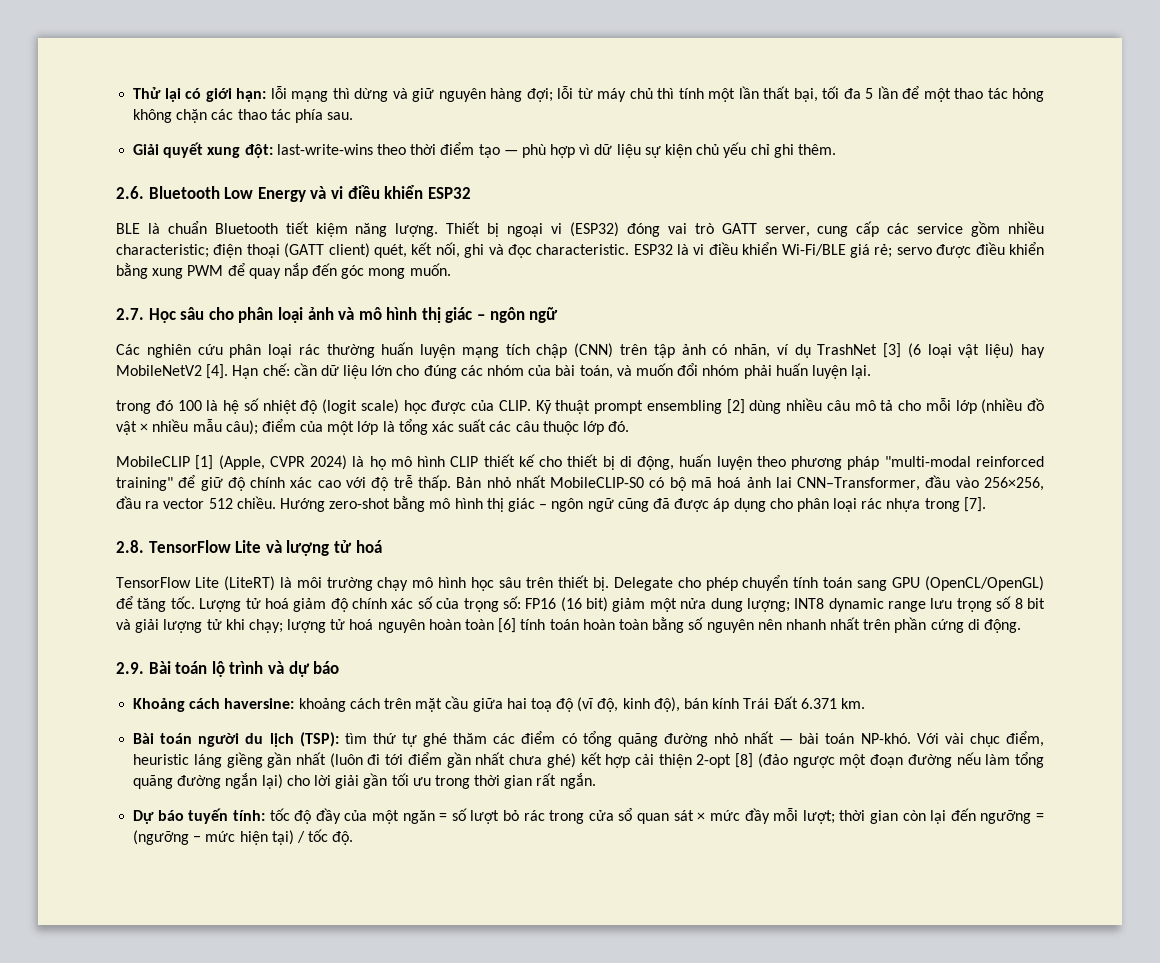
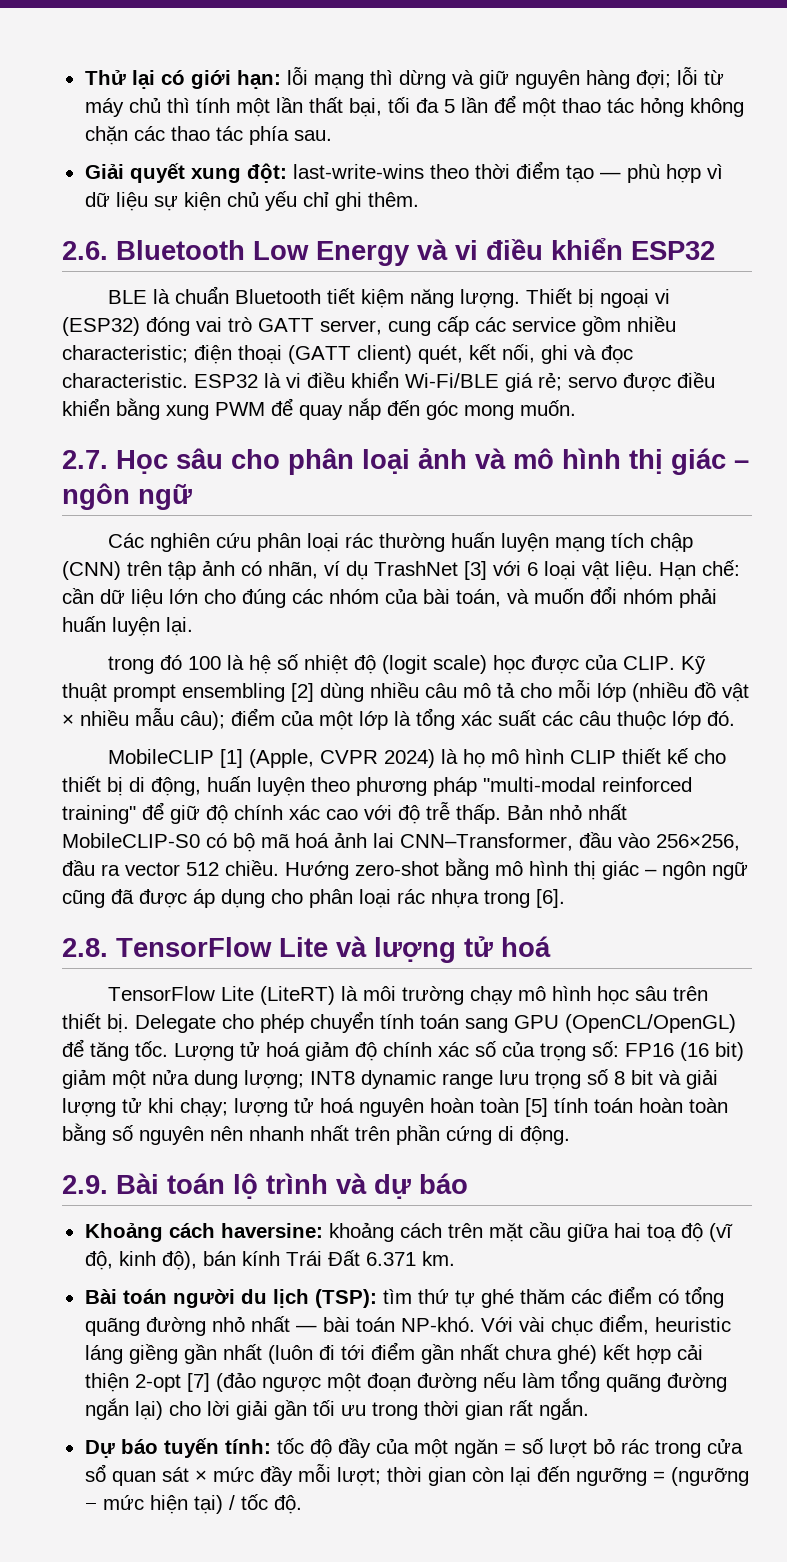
[907,343,1045,358] [116,364,229,379] (6 loại vật liệu) hay MobileNetV2 [4]. -> [493,561,653,580] với 6 loại vật liệu.
[963,497,986,512] [7]. -> [536,889,565,908] [6].
[498,618,517,633] [6] -> [525,1098,548,1117] [5]
[735,753,754,768] [8] -> [186,1373,210,1392] [7]

